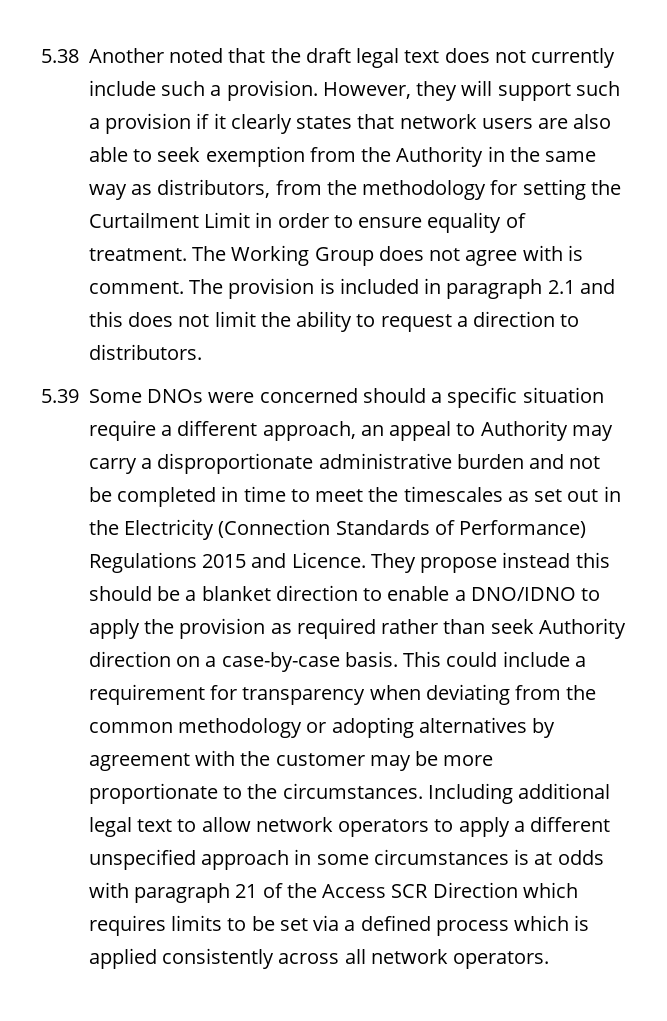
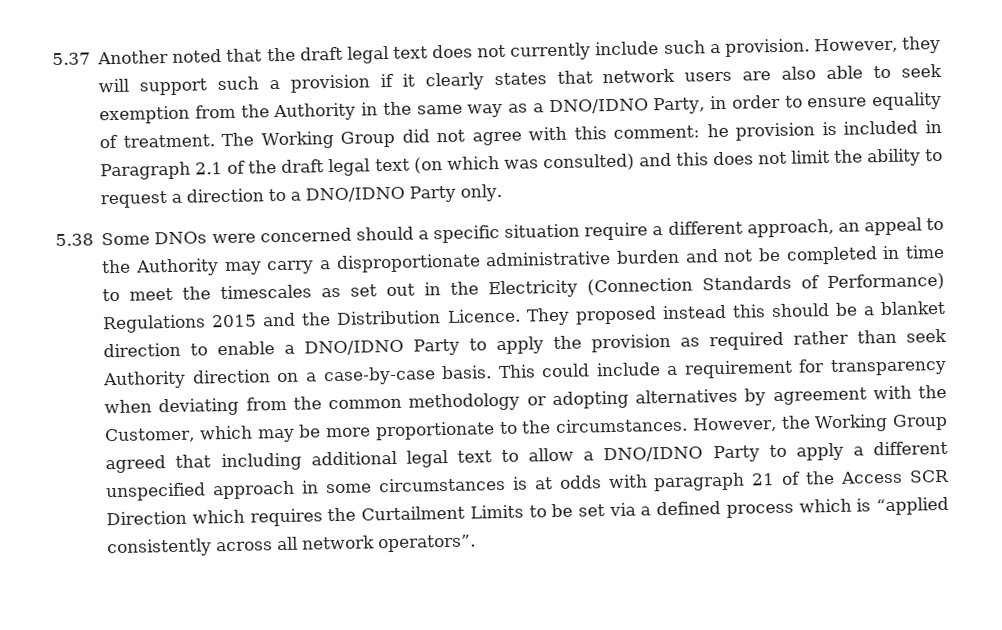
[41,49,79,63] 5.38 -> [52,52,91,66] 5.37
[157,179,621,200] [88,212,251,228] distributors, from the methodology for setting the Curtailment Limit -> [532,97,706,115] a DNO/IDNO Party,
[378,246,424,261] does -> [401,129,430,143] did
[567,245,583,261] [88,279,224,294] is comment. The -> [573,123,729,140] this comment: he
[446,279,575,299] paragraph 2.1 -> [100,153,635,181] Paragraph 2.1 of the draft legal text (on which was consulted)
[88,344,202,360] [41,389,79,403] distributors. // 5.39 -> [290,183,503,203] [55,233,94,247] a DNO/IDNO Party only. // 5.38
(476, 429) none -> [101,259,132,274] the
(287, 560) none -> [301,310,442,326] the Distribution
[420,557,498,573] propose -> [574,306,657,325] proposed
(576, 594) none -> [413,338,461,356] Party
[275,753,365,766] customer -> [105,425,253,444] Customer, which
[427,783,513,804] Including -> [691,413,948,433] [105,452,302,474] However, the Working Group agreed that including
[255,817,430,837] network operators -> [583,445,760,463] a DNO/IDNO Party
[171,915,223,931] limits -> [327,504,524,522] the Curtailment Limits
[88,948,157,969] applied -> [876,496,950,516] “applied
[453,951,550,969] operators. -> [377,534,477,553] operators”.

